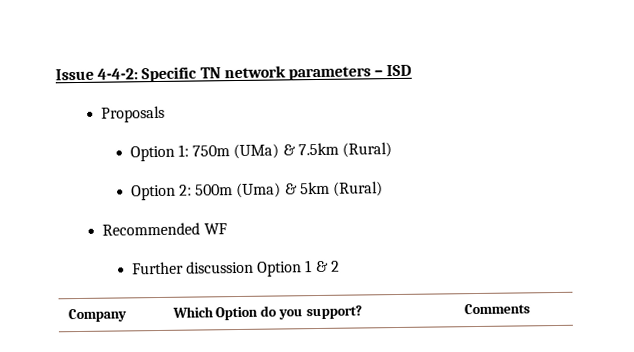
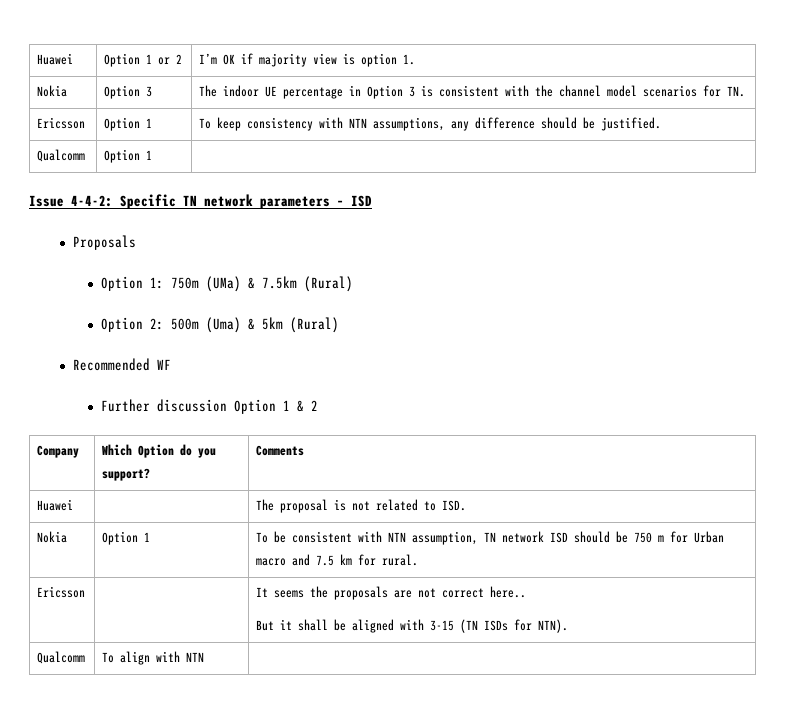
(55, 74) none -> [37,53,74,65] [104,53,183,67] [199,53,416,67] [37,85,68,97] [104,85,153,99] [199,85,746,99] [37,117,86,129] [104,117,153,131] [199,117,662,131] [37,149,86,162] [104,149,153,163] Huawei | Option 1 or 2 | I’m OK if majority view is option 1. // Nokia | Option 3 | The indoor UE percentage in Option 3 is consistent with the channel model scenarios for TN. // Ericsson | Option 1 | To keep consistency with NTN assumptions, any difference should be justified. // Qualcomm | Option 1 | //
(530, 309) none -> [37,499,74,511] [256,499,467,513] [37,531,68,543] [102,531,151,545] [256,531,725,545] [256,554,419,566] [37,586,86,598] [256,586,527,600] [256,619,569,633] [37,651,86,664] [102,651,205,665] // Huawei | | The proposal is not related to ISD. // Nokia | Option 1 | To be consistent with NTN assumption, TN network ISD should be 750 m for Urban macro and 7.5 km for rural. // Ericsson | | It seems the proposals are not correct here.. // But it shall be aligned with 3-15 (TN ISDs for NTN). // Qualcomm | To align with NTN |

